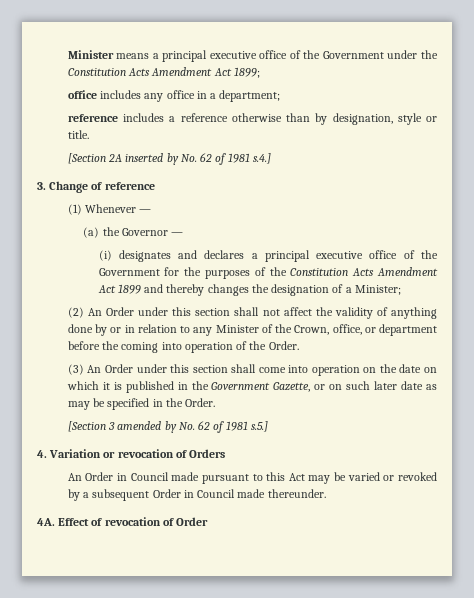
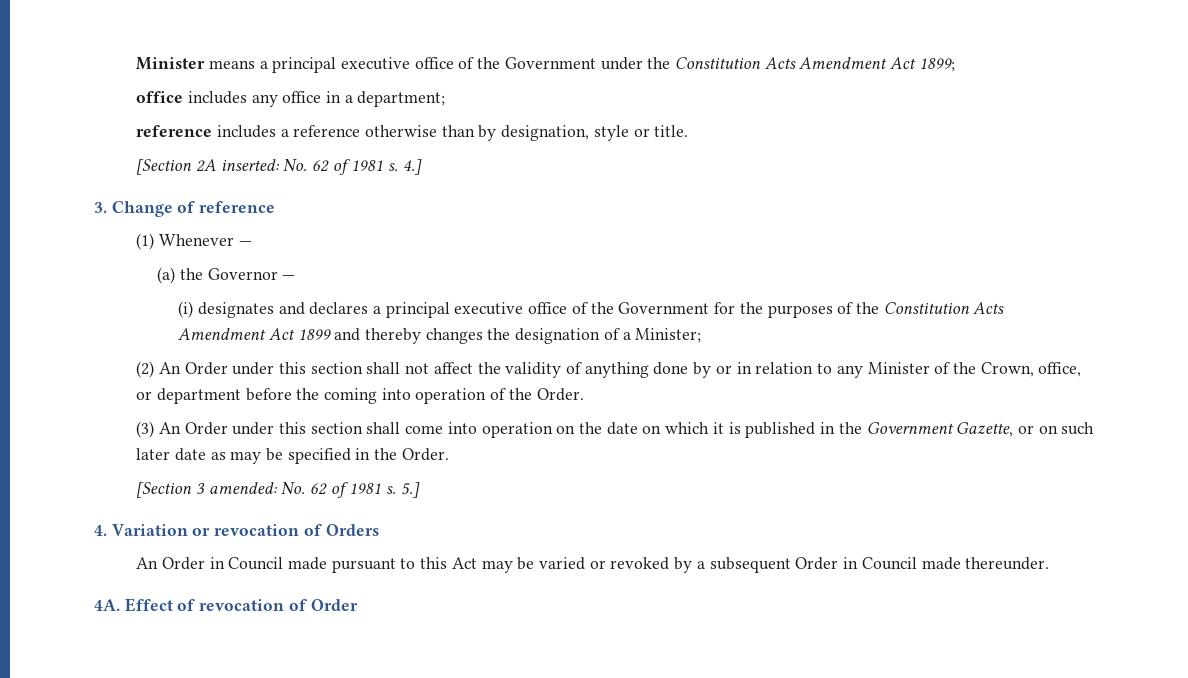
[125,153,271,165] inserted by No. 62 of 1981 s.4.] -> [220,159,422,175] inserted: No. 62 of 1981 s. 4.]
[117,421,268,433] amended by No. 62 of 1981 s.5.] -> [208,482,420,498] amended: No. 62 of 1981 s. 5.]

